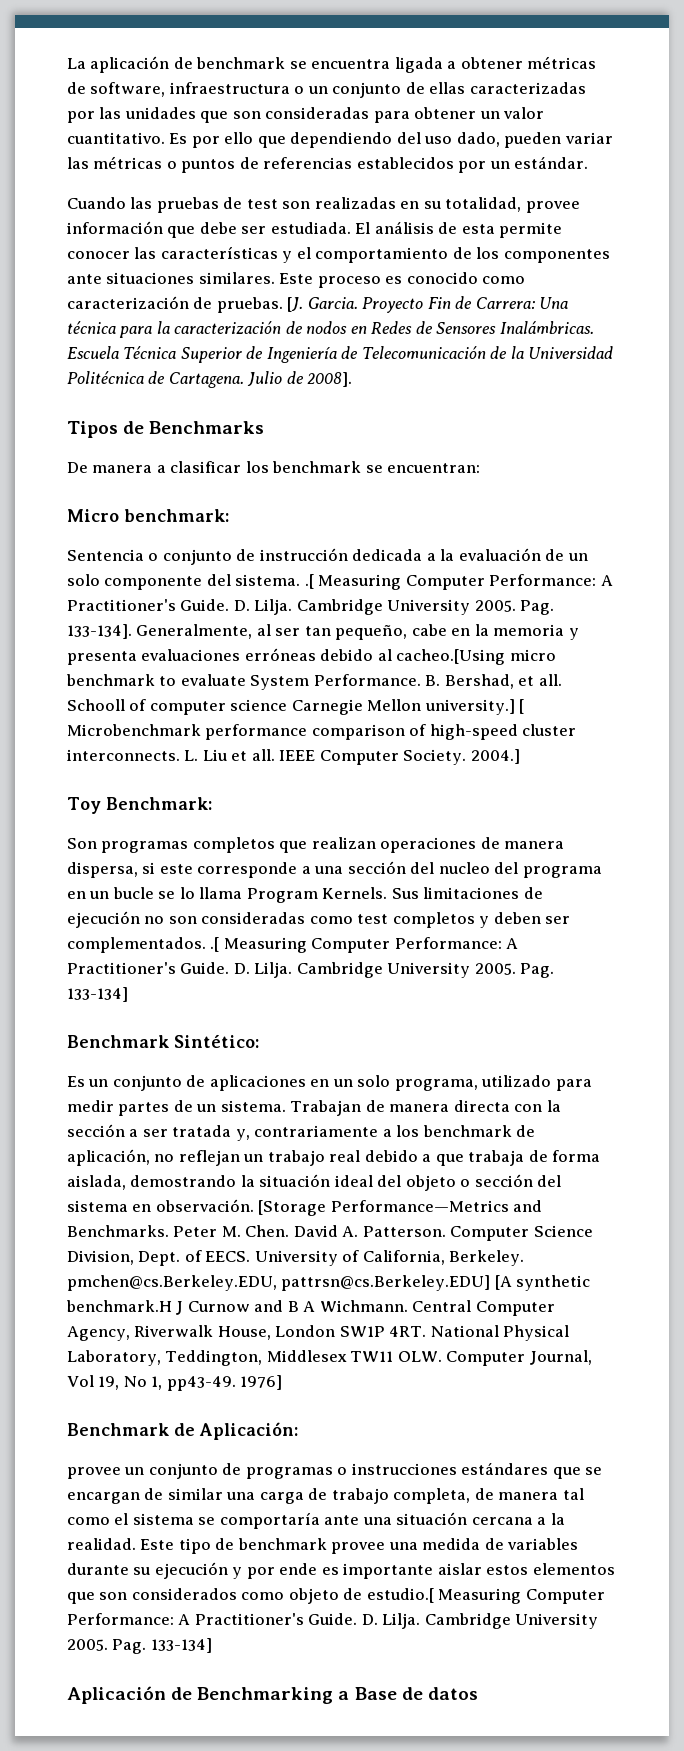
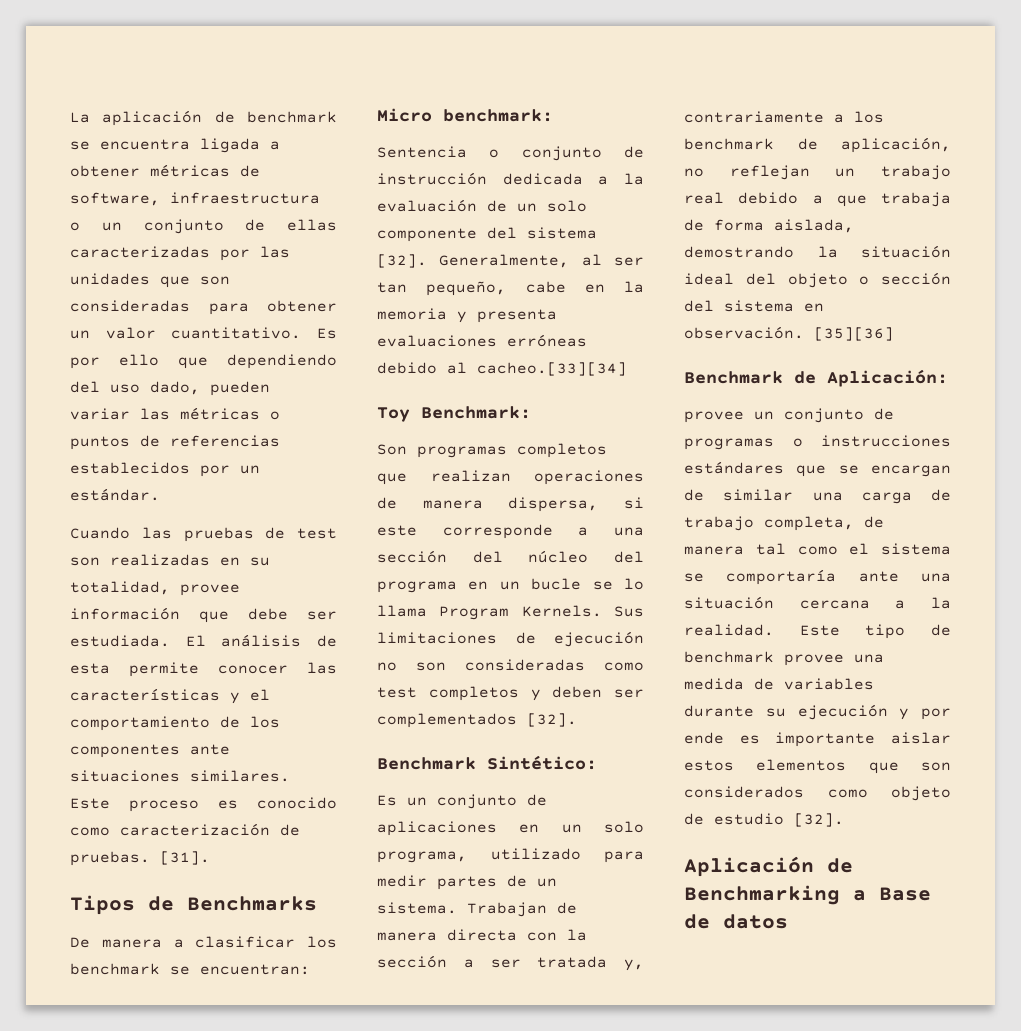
[287,296,569,313] [67,321,594,338] [67,346,614,363] [67,371,353,388] [J. Garcia. Proyecto Fin de Carrera: Una técnica para la caracterización de nodos en Redes de Sensores Inalámbricas. Escuela Técnica Superior de Ingeniería de Telecomunicación de la Universidad Politécnica de Cartagena. Julio de 2008]. -> [160,851,210,865] [31].
[235,574,613,590] [67,599,555,615] [67,624,132,639] sistema. .[ Measuring Computer Performance: A Practitioner's Guide. D. Lilja. Cambridge University 2005. Pag. 133-134]. -> [527,227,597,239] [377,254,427,268] sistema [32].
[396,649,556,665] [66,674,562,690] [67,699,525,715] [67,724,577,740] [67,749,520,765] cacheo.[Using micro benchmark to evaluate System Performance. B. Bershad, et all. Schooll of computer science Carnegie Mellon university.] [ Microbenchmark performance comparison of high-speed cluster interconnects. L. Liu et all. IEEE Computer Society. 2004.] -> [477,362,627,376] cacheo.[33][34]
[438,862,490,874] nucleo -> [528,550,589,563] núcleo
[67,937,519,953] [67,962,555,978] [67,987,128,1002] complementados. .[ Measuring Computer Performance: A Practitioner's Guide. D. Lilja. Cambridge University 2005. Pag. 133-134] -> [377,713,577,728] complementados [32].
[258,1200,543,1216] [67,1225,593,1241] [67,1250,525,1266] [67,1275,591,1291] [66,1300,555,1316] [67,1325,570,1341] [67,1350,592,1366] [67,1375,283,1391] [Storage Performance—Metrics and Benchmarks. Peter M. Chen. David A. Patterson. Computer Science Division, Dept. of EECS. University of California, Berkeley. pmchen@cs.Berkeley.EDU, pattrsn@cs.Berkeley.EDU] [A synthetic benchmark.H J Curnow and B A Wichmann. Central Computer Agency, Riverwalk House, London SW1P 4RT. National Physical Laboratory, Teddington, Middlesex TW11 OLW. Computer Journal, Vol 19, No 1, pp43-49. 1976] -> [814,327,894,341] [35][36]
[366,1588,605,1604] [67,1613,599,1629] [67,1638,212,1654] estudio.[ Measuring Computer Performance: A Practitioner's Guide. D. Lilja. Cambridge University 2005. Pag. 133-134] -> [714,813,844,827] estudio [32].

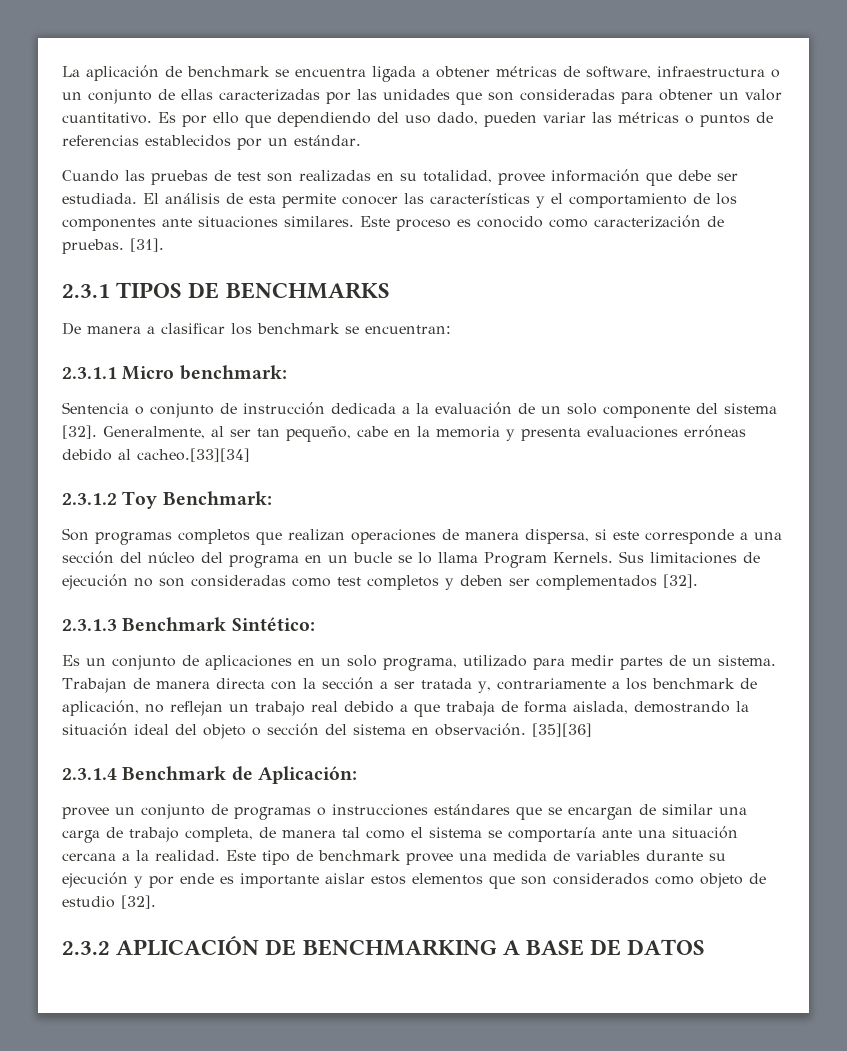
[70,895,317,915] Tipos de Benchmarks -> [62,282,390,299] 2.3.1 TIPOS DE BENCHMARKS
(310, 969) none -> [62,367,117,379] 2.3.1.1
(627, 369) none -> [62,493,117,505] 2.3.1.2
(577, 720) none -> [62,619,117,631] 2.3.1.3
(894, 334) none -> [62,768,117,780] 2.3.1.4
[684,856,853,877] [684,885,931,905] [684,914,788,929] Aplicación de Benchmarking a Base de datos -> [62,935,706,956] 2.3.2 APLICACIÓN DE BENCHMARKING A BASE DE DATOS

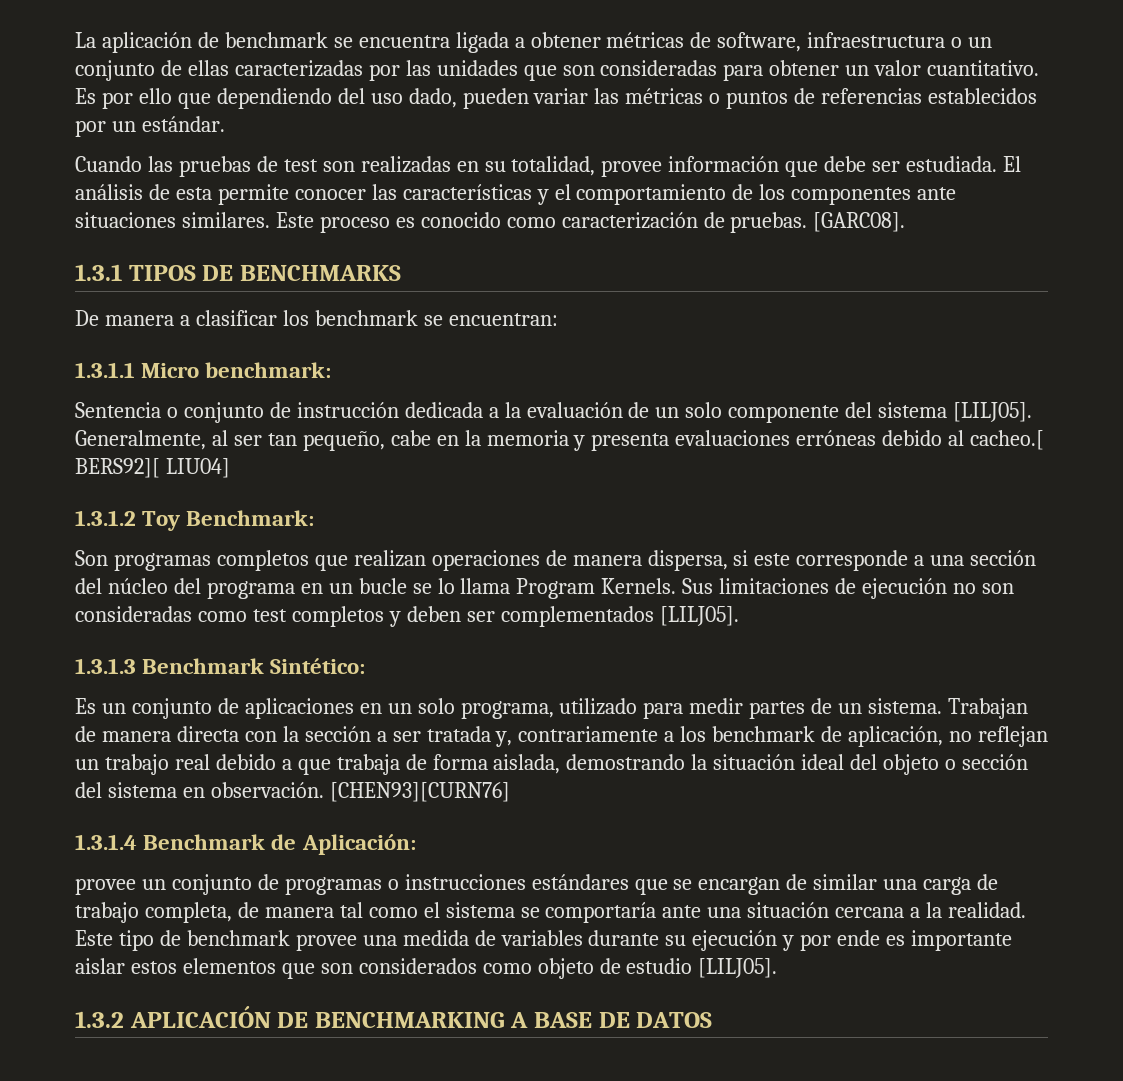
[130,238,164,252] [62,284,110,298] [31]. // 2.3.1 -> [813,212,906,232] [75,264,122,281] [GARC08]. // 1.3.1
[62,367,117,379] 2.3.1.1 -> [75,362,135,378] 1.3.1.1
[62,425,97,439] [32]. -> [953,402,1033,422] [LILJ05].
[137,448,250,462] [62,493,117,505] cacheo.[33][34] // 2.3.1.2 -> [970,430,1045,450] [75,458,230,478] [75,510,136,526] cacheo.[ BERS92][ LIU04] // 1.3.1.2
[663,574,698,588] [62,619,117,631] [32]. // 2.3.1.3 -> [659,606,739,626] [75,658,136,674] [LILJ05]. // 1.3.1.3
[532,723,592,737] [62,768,117,780] [35][36] // 2.3.1.4 -> [329,782,510,802] [75,834,137,850] [CHEN93][CURN76] // 1.3.1.4
[121,895,156,909] [62,941,110,955] [32]. // 2.3.2 -> [698,958,778,978] [75,1011,124,1028] [LILJ05]. // 1.3.2

